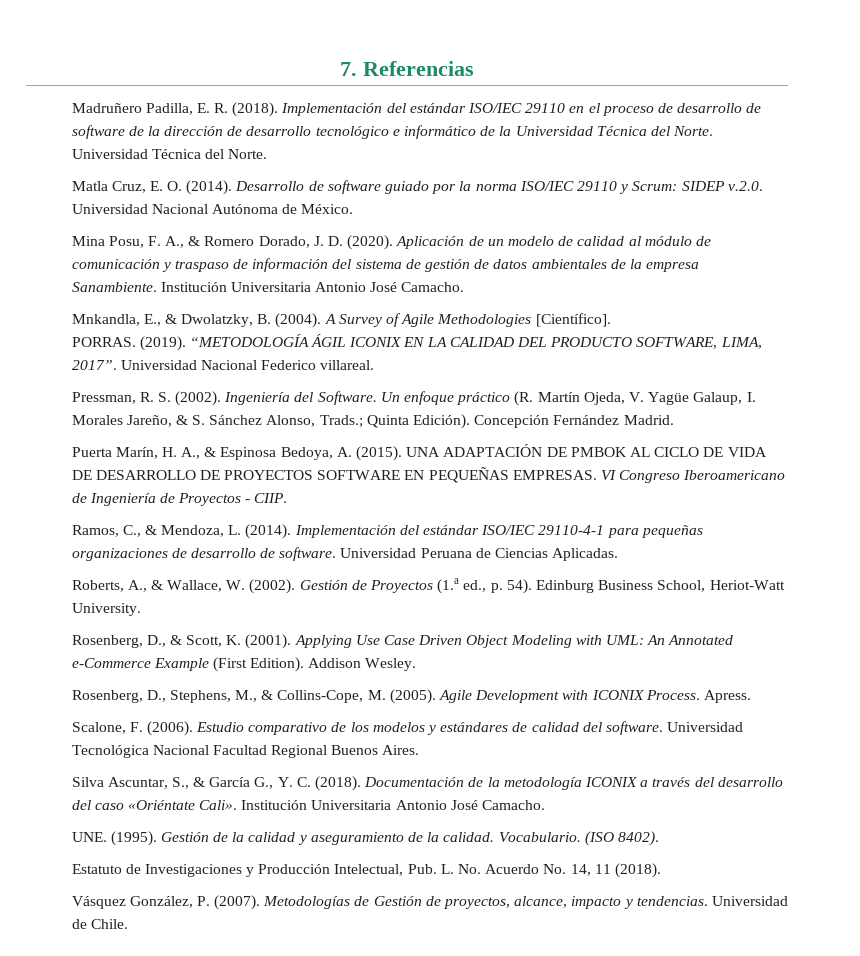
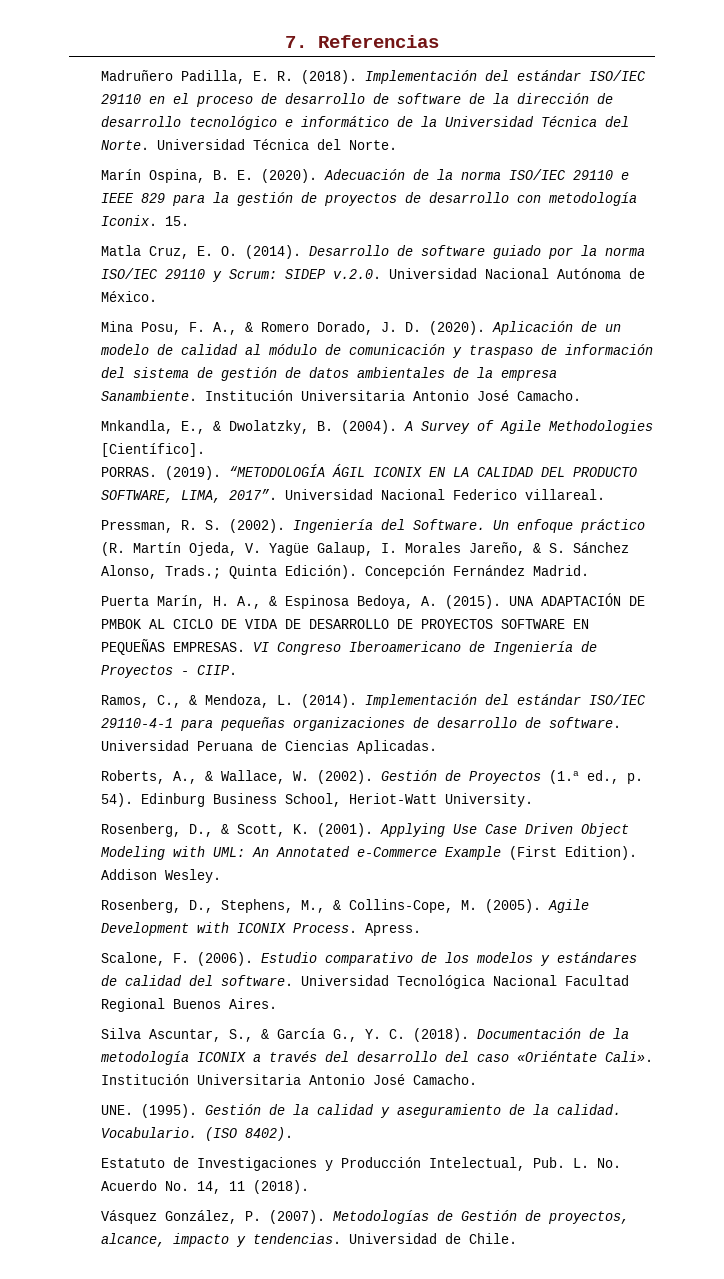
(268, 154) none -> [101,169,630,183] [101,192,638,206] [101,215,190,226] // Marín Ospina, B. E. (2020). Adecuación de la norma ISO/IEC 29110 e IEEE 829 para la gestión de proyectos de desarrollo con metodología Iconix. 15.

